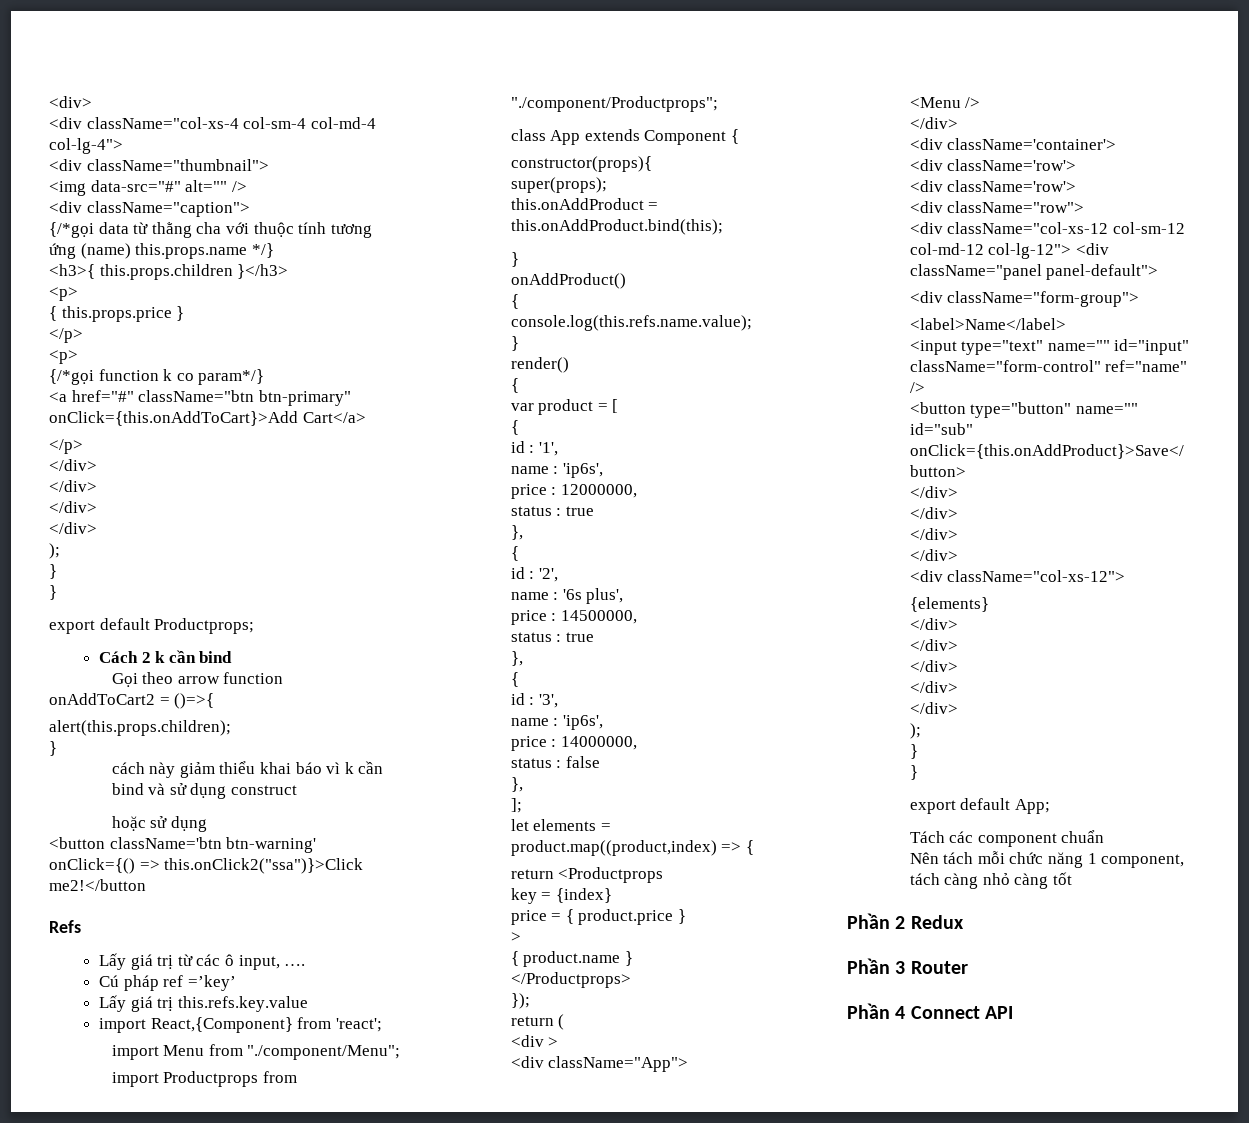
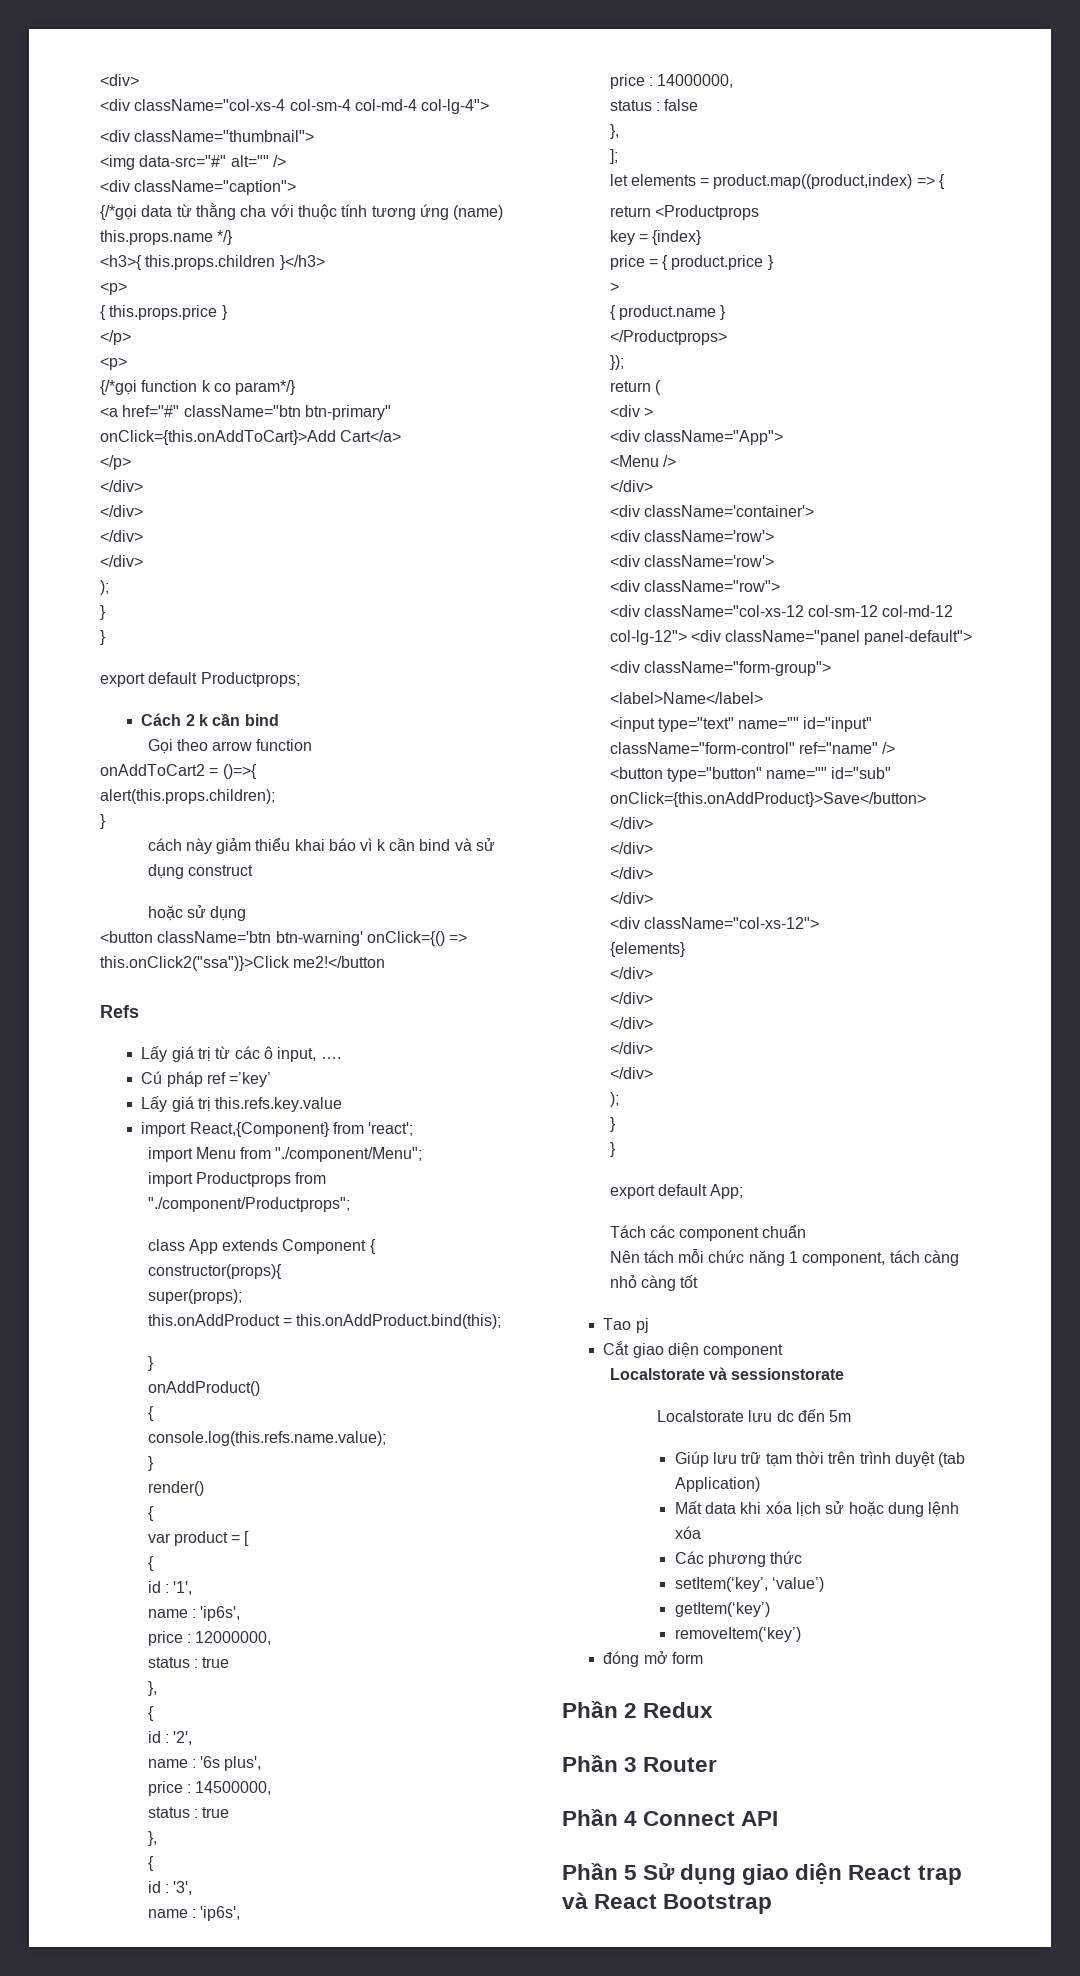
(1073, 878) none -> [603,1318,649,1333] [603,1341,784,1358] [609,1367,845,1380] [656,1409,852,1422] [674,1451,966,1467] [674,1477,760,1492] [674,1501,960,1517] [674,1526,701,1539] [674,1551,803,1567] [674,1577,824,1592] [674,1602,770,1617] [674,1627,801,1642] [603,1651,703,1667] // Tao pj // Cắt giao diện component // Localstorate và sessionstorate // Localstorate lưu dc đến 5m // Giúp lưu trữ tạm thời trên trình duyệt (tab Application) // Mất data khi xóa lịch sử hoặc dung lệnh xóa // Các phương thức // setItem(‘key’, ‘value’) // getItem(‘key’) // removeItem(‘key’) // đóng mở form
(1013, 1012) none -> [562,1863,962,1885] [562,1892,773,1914] // Phần 5 Sử dụng giao diện React trap và React Bootstrap

